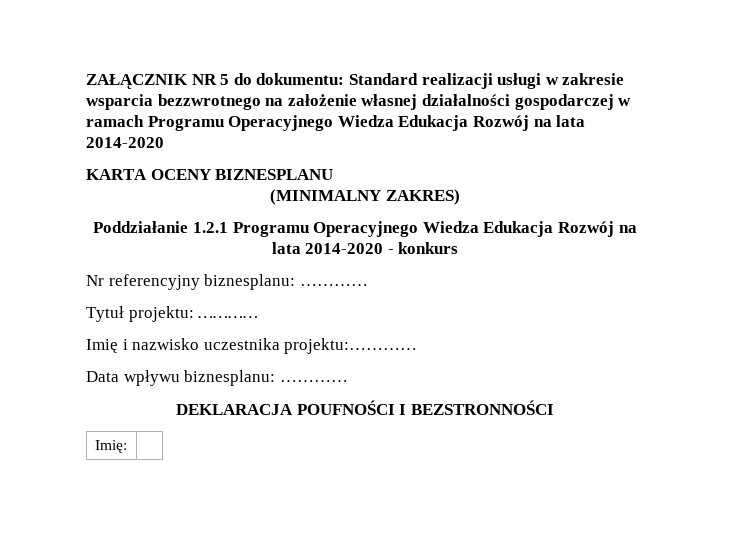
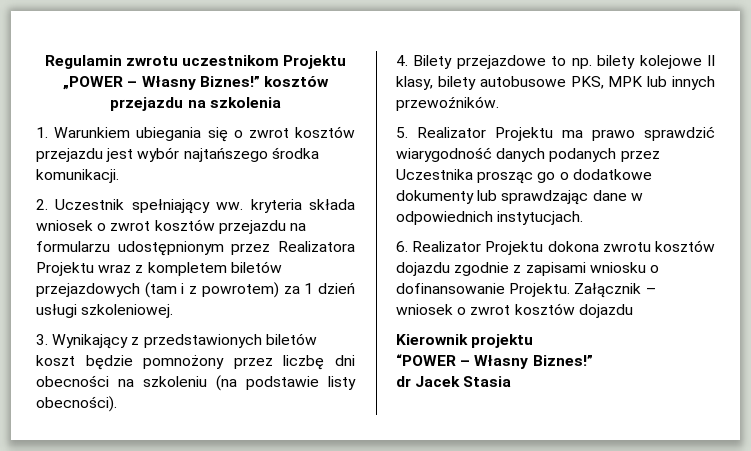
[86,73,625,89] [86,94,632,110] [86,115,586,131] [86,137,164,148] [86,169,334,180] [270,189,460,205] [93,221,637,237] [271,242,459,254] [86,274,368,290] [86,306,259,322] [86,338,418,354] [86,370,348,386] [176,400,554,415] [94,440,127,453] ZAŁĄCZNIK NR 5 do dokumentu: Standard realizacji usługi w zakresie wsparcia bezzwrotnego na założenie własnej działalności gospodarczej w ramach Programu Operacyjnego Wiedza Edukacja Rozwój na lata 2014-2020 // KARTA OCENY BIZNESPLANU // (MINIMALNY ZAKRES) // Poddziałanie 1.2.1 Programu Operacyjnego Wiedza Edukacja Rozwój na lata 2014-2020 - konkurs // Nr referencyjny biznesplanu: ………… // Tytuł projektu: ………… // Imię i nazwisko uczestnika projektu:………… // Data wpływu biznesplanu: ………… // DEKLARACJA POUFNOŚCI I BEZSTRONNOŚCI // Imię: | -> [44,55,347,69] [63,76,329,90] [110,97,281,111] [36,126,355,142] [36,147,319,162] [36,169,119,183] [36,199,355,214] [36,219,306,234] [36,241,355,256] [36,261,282,276] [36,282,356,298] [36,304,174,318] [36,333,317,349] [36,355,355,370] [36,375,356,391] [36,396,117,412] [396,55,715,69] [396,76,715,90] [396,96,499,111] [396,126,715,141] [396,147,660,162] [396,169,652,184] [396,190,643,205] [396,211,584,225] [396,240,715,255] [396,262,659,276] [396,283,656,298] [396,303,633,318] [396,334,534,348] [396,354,593,369] [396,376,512,387] Regulamin zwrotu uczestnikom Projektu „POWER – Własny Biznes!” kosztów przejazdu na szkolenia // 1. Warunkiem ubiegania się o zwrot kosztów przejazdu jest wybór najtańszego środka komunikacji. // 2. Uczestnik spełniający ww. kryteria składa wniosek o zwrot kosztów przejazdu na formularzu udostępnionym przez Realizatora Projektu wraz z kompletem biletów przejazdowych (tam i z powrotem) za 1 dzień usługi szkoleniowej. // 3. Wynikający z przedstawionych biletów koszt będzie pomnożony przez liczbę dni obecności na szkoleniu (na podstawie listy obecności). // 4. Bilety przejazdowe to np. bilety kolejowe II klasy, bilety autobusowe PKS, MPK lub innych przewoźników. // 5. Realizator Projektu ma prawo sprawdzić wiarygodność danych podanych przez Uczestnika prosząc go o dodatkowe dokumenty lub sprawdzając dane w odpowiednich instytucjach. // 6. Realizator Projektu dokona zwrotu kosztów dojazdu zgodnie z zapisami wniosku o dofinansowanie Projektu. Załącznik – wniosek o zwrot kosztów dojazdu // Kierownik projektu // “POWER – Własny Biznes!” // dr Jacek Stasia

